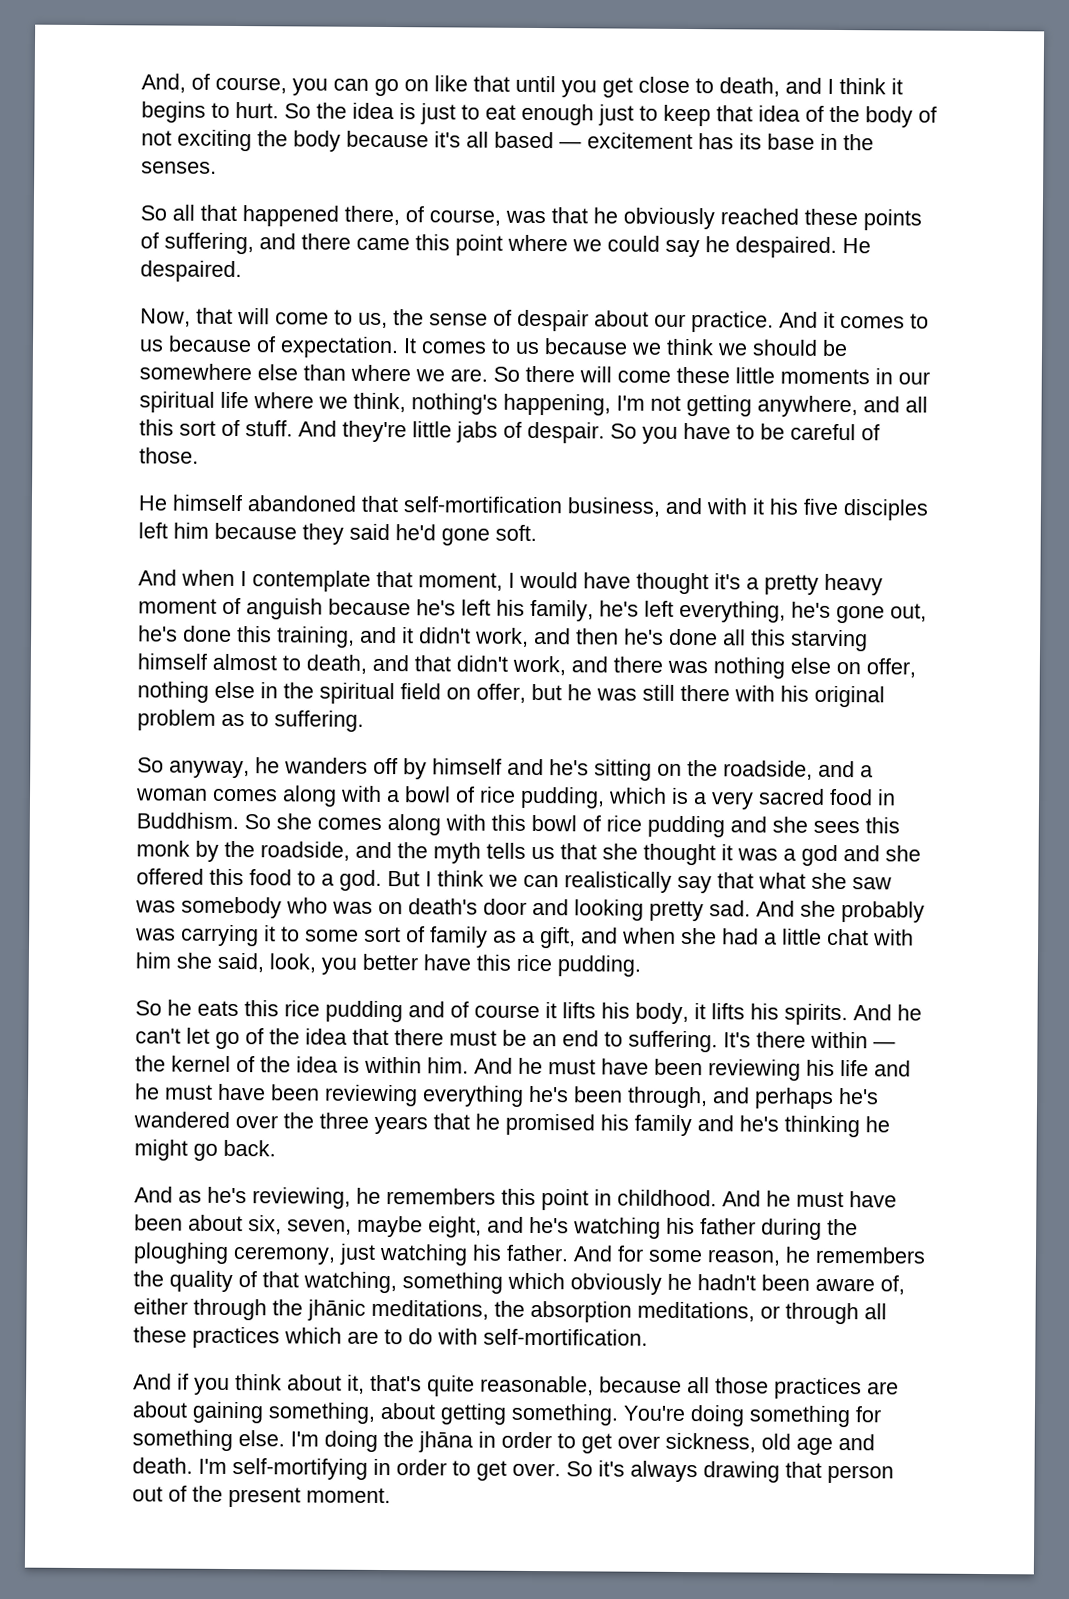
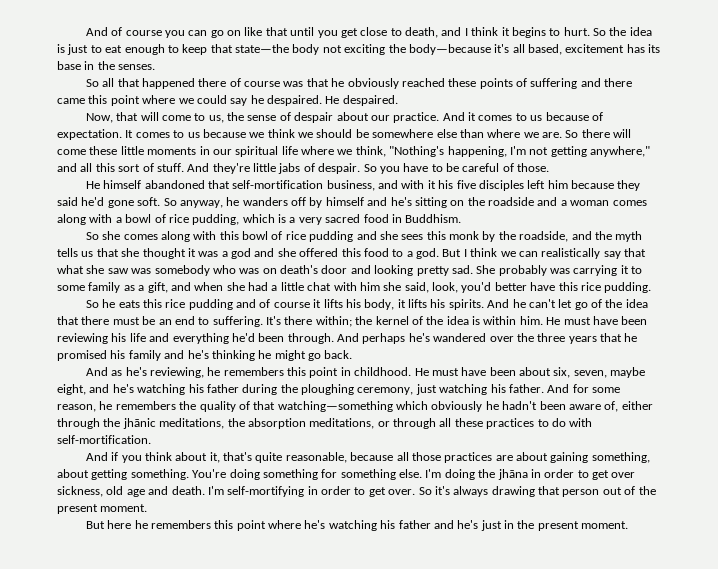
[141,73,287,94] And, of course, -> [85,27,162,36] And of course
[598,104,634,126] just -> (165, 49) none
[758,105,937,128] [141,129,582,152] idea of the body of not exciting the body because it's all based — -> [235,44,562,55] state—the body not exciting the body—because it's all based,
[344,205,501,226] there, of course, -> [198,78,281,87] there of course
[164,232,254,255] suffering, -> [530,78,578,89] suffering
[411,393,498,415] nothing's -> [389,146,445,157] "Nothing's
[757,395,858,418] anywhere, -> [590,146,650,157] anywhere,"
[138,569,883,596] [138,597,927,624] [138,625,868,652] [137,653,916,679] [137,681,885,708] [137,709,364,732] // And when I contemplate that moment, I would have thought it's a pretty heavy moment of anguish because he's left his family, he's left everything, he's gone out, he's done this training, and it didn't work, and then he's done all this starving himself almost to death, and that didn't work, and there was nothing else on offer, nothing else in the spiritual field on offer, but he was still there with his original problem as to suffering. // -> (161, 201) none
[723,760,813,780] roadside, -> [488,197,534,206] roadside
(239, 821) none -> (462, 218) //
[756,900,836,917] And she -> [476,265,496,274] She
[364,926,425,943] sort of -> (85, 288) none
[321,957,357,975] you -> [461,282,492,293] you'd
[810,1031,896,1049] within — -> [315,316,352,327] within;
[474,1057,543,1075] And he -> [546,317,561,325] He
[135,1083,750,1109] he must have been reviewing everything he's been through, and -> [172,333,359,344] everything he'd been through. And
[722,1190,791,1207] And he -> [414,368,429,376] He
[303,1271,503,1294] watching, something -> [277,401,393,412] watching—something
[284,1327,379,1344] which are -> (535, 423) none
(391, 1495) none -> [85,520,629,531] // But here he remembers this point where he's watching his father and he's just in the present moment.

